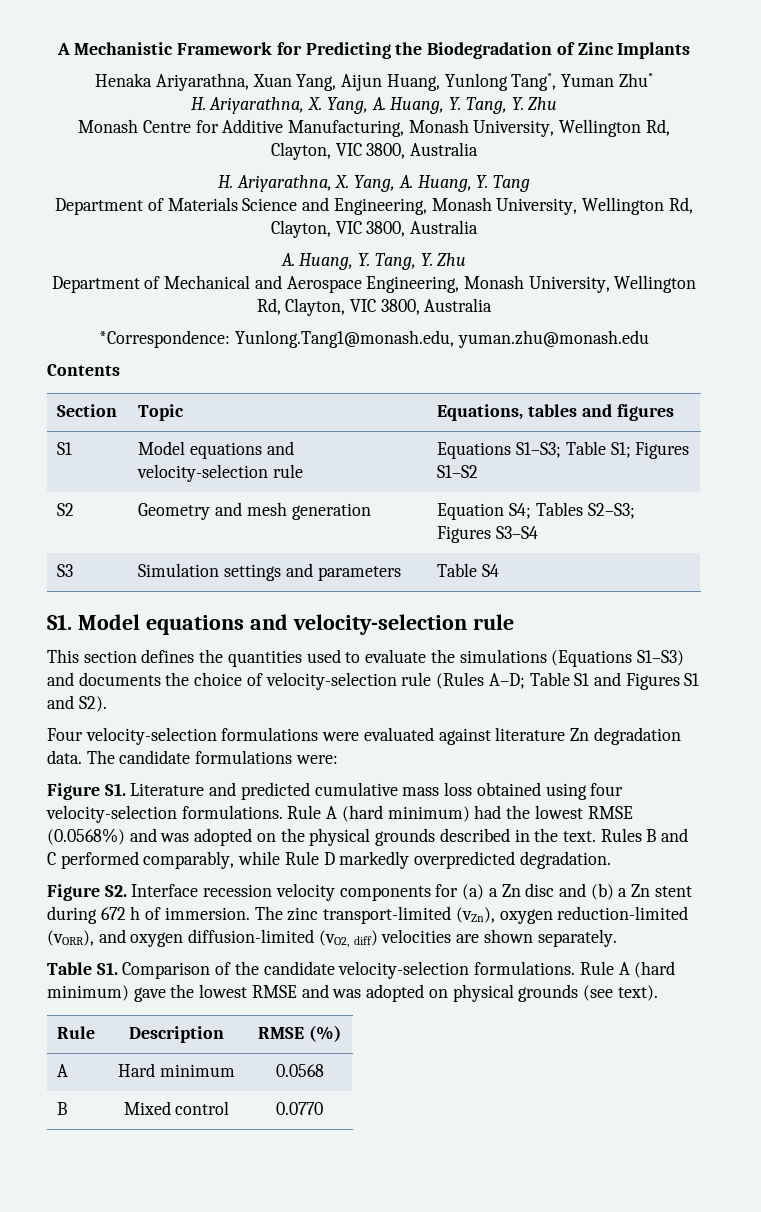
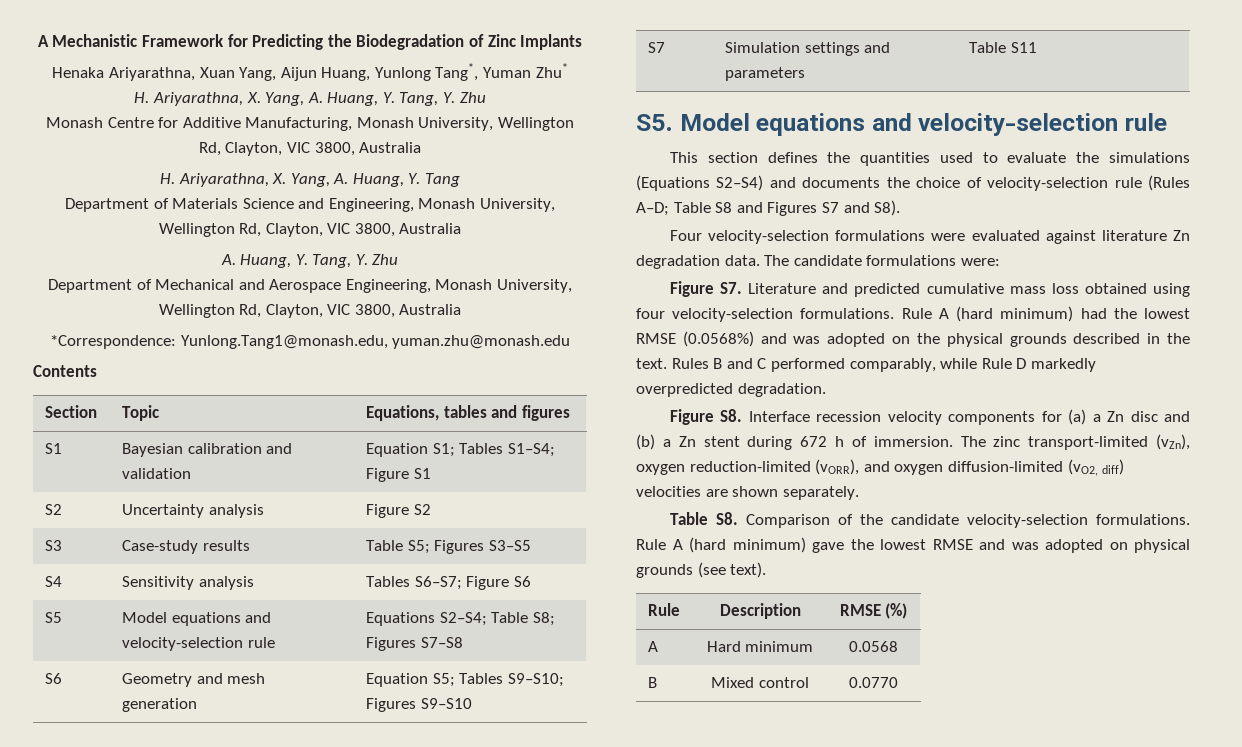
(73, 448) none -> [122,443,293,457] [122,468,192,479] [366,443,555,457] [366,468,431,482] [45,504,63,515] [122,504,264,518] [366,504,431,518] [45,540,63,551] [122,540,250,554] [366,540,531,554] [45,576,63,587] [122,576,254,590] [366,576,531,590] [45,612,63,623] | Bayesian calibration and validation | Equation S1; Tables S1–S4; Figure S1 // S2 | Uncertainty analysis | Figure S2 // S3 | Case-study results | Table S5; Figures S3–S5 // S4 | Sensitivity analysis | Tables S6–S7; Figure S6 // S5
[516,441,690,459] [437,465,479,478] [57,503,75,516] S1–S3; Table S1; Figures S1–S2 // S2 -> [439,612,555,626] [366,637,463,651] [45,673,63,684] S2–S4; Table S8; Figures S7–S8 // S6
[509,502,635,519] [437,526,539,543] [57,564,74,577] S4; Tables S2–S3; Figures S3–S4 // S3 -> [432,673,564,687] [366,698,472,712] [648,42,666,53] S5; Tables S9–S10; Figures S9–S10 // S7
[482,564,500,577] [47,614,72,630] S4 // S1. -> [1010,42,1037,53] [636,114,673,131] S11 // S5.
[636,650,684,666] S1–S3) -> [716,175,764,191] S2–S4)
[574,673,590,686] S1 -> [715,202,733,213] S8
[684,673,700,686] [47,695,107,712] S1 and S2). -> [821,200,901,216] S7 and S8).
[104,783,126,796] S1. -> [720,282,743,294] S7.
[104,885,127,897] S2. -> [720,409,743,422] S8.
[96,962,118,975] S1. -> [716,512,739,525] S8.

